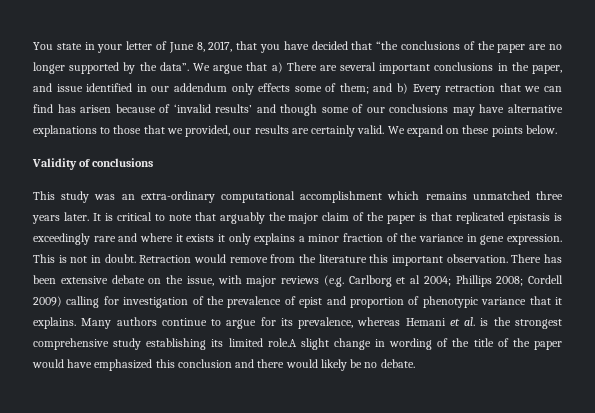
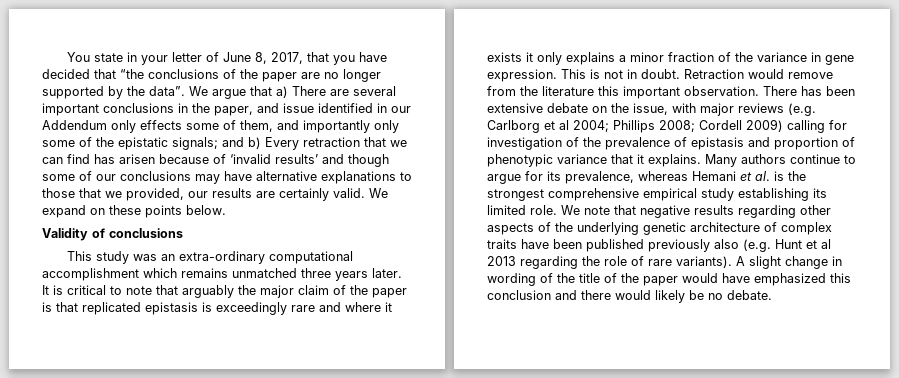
[173,83,227,92] addendum -> [42,120,107,130] Addendum
[339,83,369,94] them; -> [240,120,399,133] [42,137,218,150] them, and importantly only some of the epistatic signals;
[299,297,323,308] epist -> [691,137,744,150] epistasis
(109, 344) none -> [643,188,697,201] empirical
[267,338,297,347] role.A -> [530,205,831,218] [487,222,832,235] [487,239,831,252] [487,256,745,269] role. We note that negative results regarding other aspects of the underlying genetic architecture of complex traits have been published previously also (e.g. Hunt et al 2013 regarding the role of rare variants). A

